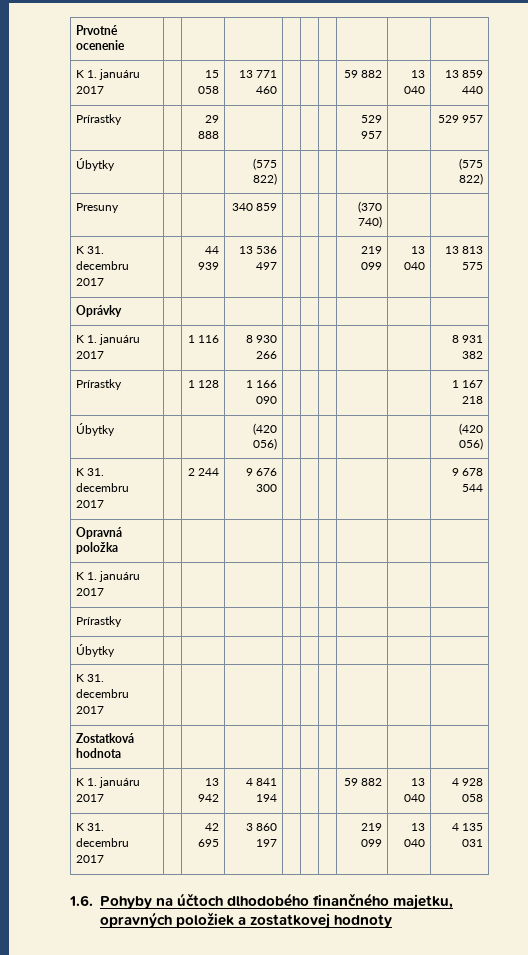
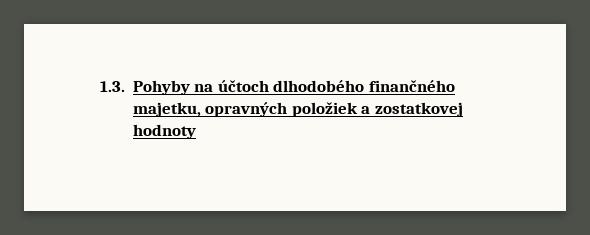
[75,25,118,35] [75,40,125,50] [75,69,140,80] [75,86,104,94] [205,70,220,78] [198,86,220,94] [239,70,278,78] [256,86,278,94] [344,70,383,78] [411,70,426,78] [404,86,426,94] [445,70,484,78] [462,86,484,94] [75,114,122,125] [205,115,220,123] [198,131,220,139] [361,115,383,123] [361,131,383,139] [438,115,484,123] [75,158,115,171] [253,158,278,170] [253,173,278,185] [459,158,484,170] [459,173,484,185] [75,203,119,213] [232,203,278,211] [358,201,383,213] [358,216,383,228] [75,246,104,254] [75,261,129,270] [75,278,104,286] [205,246,220,254] [198,262,220,270] [239,246,278,254] [256,262,278,270] [361,246,383,254] [361,262,383,270] [411,246,426,254] [404,262,426,270] [445,246,484,254] [462,262,484,270] [75,305,122,317] [75,334,140,345] [75,351,104,359] [188,335,220,343] [246,335,278,343] [256,351,278,359] [452,335,484,343] [462,351,484,359] [75,379,122,390] [188,380,220,388] [246,380,278,388] [256,396,278,404] [452,380,484,388] [462,396,484,404] [75,423,115,436] [253,423,278,435] [253,438,278,450] [459,423,484,435] [459,438,484,450] [75,468,104,476] [75,483,129,492] [75,500,104,508] [188,468,220,476] [246,468,278,476] [256,484,278,492] [452,468,484,476] [462,484,484,492] [75,527,122,539] [75,542,118,554] [75,571,140,582] [75,588,104,596] [75,616,122,627] [75,644,115,657] [75,674,104,682] [75,689,129,698] [75,706,104,714] [75,733,134,743] [75,748,121,758] [75,777,140,788] [75,794,104,802] [205,778,220,786] [198,794,220,802] [246,778,278,786] [256,794,278,802] [344,778,383,786] [411,778,426,786] [404,794,426,802] [452,778,484,786] [462,794,484,802] [75,823,104,831] [75,838,129,847] [75,855,104,863] [205,823,220,831] [198,839,220,847] [246,823,278,831] [256,839,278,847] [361,823,383,831] [361,839,383,847] [411,823,426,831] [404,839,426,847] [452,823,484,831] [462,839,484,847] [69,895,93,906] Prvotné ocenenie | | | | | | | | | // K 1. januáru 2017 | | 15 058 | 13 771 460 | | | | 59 882 | 13 040 | 13 859 440 // Prírastky | | 29 888 | | | | | 529 957 | | 529 957 // Úbytky | | | (575 822) | | | | | | (575 822) // Presuny | | | 340 859 | | | | (370 740) | | // K 31. decembru 2017 | | 44 939 | 13 536 497 | | | | 219 099 | 13 040 | 13 813 575 // Oprávky | | | | | | | | | // K 1. januáru 2017 | | 1 116 | 8 930 266 | | | | | | 8 931 382 // Prírastky | | 1 128 | 1 166 090 | | | | | | 1 167 218 // Úbytky | | | (420 056) | | | | | | (420 056) // K 31. decembru 2017 | | 2 244 | 9 676 300 | | | | | | 9 678 544 // Opravná položka | | | | | | | | | // K 1. januáru 2017 | | | | | | | | | // Prírastky | | | | | | | | | // Úbytky | | | | | | | | | // K 31. decembru 2017 | | | | | | | | | // Zostatková hodnota | | | | | | | | | // K 1. januáru 2017 | | 13 942 | 4 841 194 | | | | 59 882 | 13 040 | 4 928 058 // K 31. decembru 2017 | | 42 695 | 3 860 197 | | | | 219 099 | 13 040 | 4 135 031 // 1.6. -> [100,81,125,92] 1.3.

